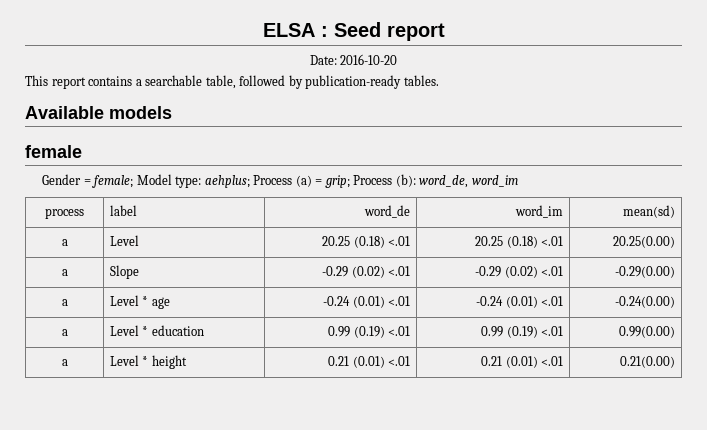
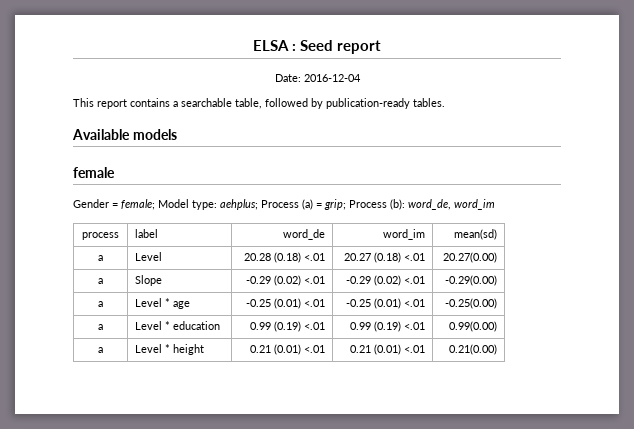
[340,54,398,65] 2016-10-20 -> [303,74,361,82] 2016-12-04
[322,236,411,248] [475,236,564,248] [613,236,676,248] 20.25 (0.18) <.01 | 20.25 (0.18) <.01 | 20.25(0.00) -> [243,252,325,263] [343,252,425,263] [442,252,497,263] 20.28 (0.18) <.01 | 20.27 (0.18) <.01 | 20.27(0.00)
[323,296,411,308] [476,296,564,308] [615,296,676,308] -0.24 (0.01) <.01 | -0.24 (0.01) <.01 | -0.24(0.00) -> [245,298,325,309] [345,298,425,309] [444,298,497,309] -0.25 (0.01) <.01 | -0.25 (0.01) <.01 | -0.25(0.00)

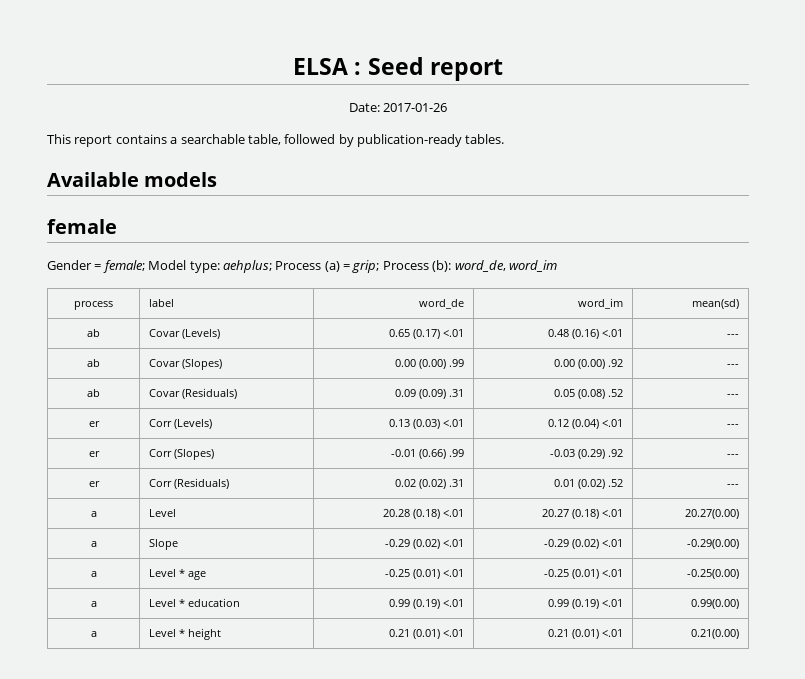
[303,74,361,82] 2016-12-04 -> [383,103,448,112] 2017-01-26
(497, 234) none -> [87,329,100,337] [148,329,220,339] [389,329,465,339] [548,329,624,339] [727,334,740,337] [87,359,100,367] [148,359,222,370] [395,359,465,369] [554,359,624,369] [727,364,740,367] [87,389,100,397] [148,388,237,399] [395,389,465,399] [554,389,624,399] [727,394,740,397] [88,421,100,427] [148,419,212,429] [389,419,465,429] [548,419,624,429] [727,424,740,427] [88,451,100,457] [148,449,214,460] [391,449,465,459] [550,449,624,459] [727,454,740,457] [88,481,100,487] [148,478,229,489] [395,479,465,489] [554,479,624,489] [727,484,740,487] // ab | Covar (Levels) | 0.65 (0.17) <.01 | 0.48 (0.16) <.01 | --- // ab | Covar (Slopes) | 0.00 (0.00) .99 | 0.00 (0.00) .92 | --- // ab | Covar (Residuals) | 0.09 (0.09) .31 | 0.05 (0.08) .52 | --- // er | Corr (Levels) | 0.13 (0.03) <.01 | 0.12 (0.04) <.01 | --- // er | Corr (Slopes) | -0.01 (0.66) .99 | -0.03 (0.29) .92 | --- // er | Corr (Residuals) | 0.02 (0.02) .31 | 0.01 (0.02) .52 | ---

